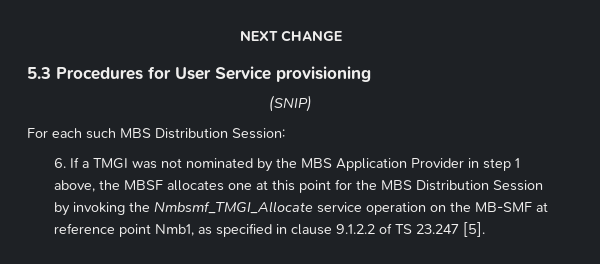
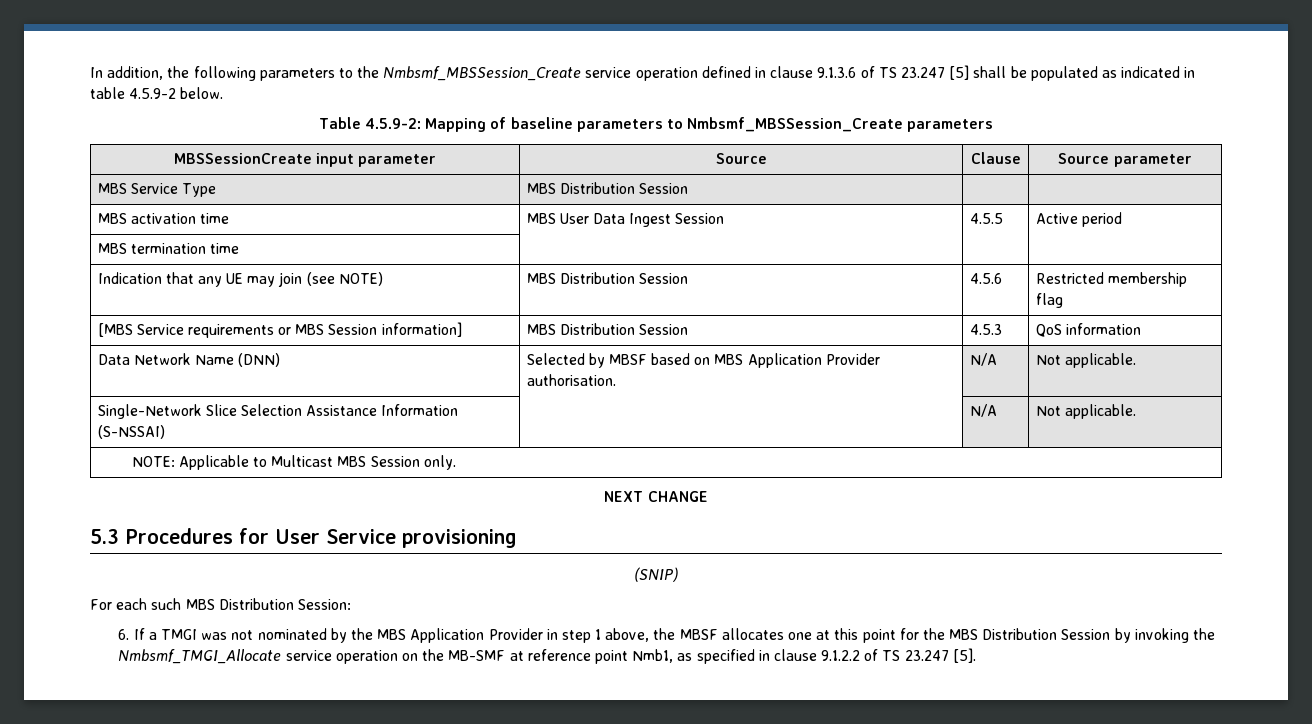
(239, 36) none -> [90,65,1196,81] [90,87,224,99] [318,117,994,132] [173,153,437,167] [715,153,767,164] [970,152,1021,164] [1058,153,1192,167] [97,183,216,197] [526,182,688,194] [97,213,229,224] [526,213,725,227] [969,213,1003,224] [1035,212,1122,227] [97,243,239,254] [97,272,383,287] [526,272,688,284] [969,273,1002,284] [1035,272,1187,287] [1035,293,1063,308] [97,322,462,338] [526,323,688,335] [969,324,1002,335] [1035,323,1141,337] [97,353,281,367] [526,353,880,368] [526,374,616,386] [969,353,997,366] [1035,353,1136,368] [97,404,459,419] [97,425,165,439] [969,404,997,417] [1035,404,1136,419] [131,455,456,470] In addition, the following parameters to the Nmbsmf_MBSSession_Create service operation defined in clause 9.1.3.6 of TS 23.247 [5] shall be populated as indicated in table 4.5.9-2 below. // Table 4.5.9-2: Mapping of baseline parameters to Nmbsmf_MBSSession_Create parameters // MBSSessionCreate input parameter | Source | Clause | Source parameter // MBS Service Type | MBS Distribution Session | | // MBS activation time | MBS User Data Ingest Session | 4.5.5 | Active period // MBS termination time | | | // Indication that any UE may join (see NOTE) | MBS Distribution Session | 4.5.6 | Restricted membership flag // [MBS Service requirements or MBS Session information] | MBS Distribution Session | 4.5.3 | QoS information // Data Network Name (DNN) | Selected by MBSF based on MBS Application Provider authorisation. | N/A | Not applicable. // Single-Network Slice Selection Assistance Information (S-NSSAI) | | N/A | Not applicable. // NOTE: Applicable to Multicast MBS Session only. //

